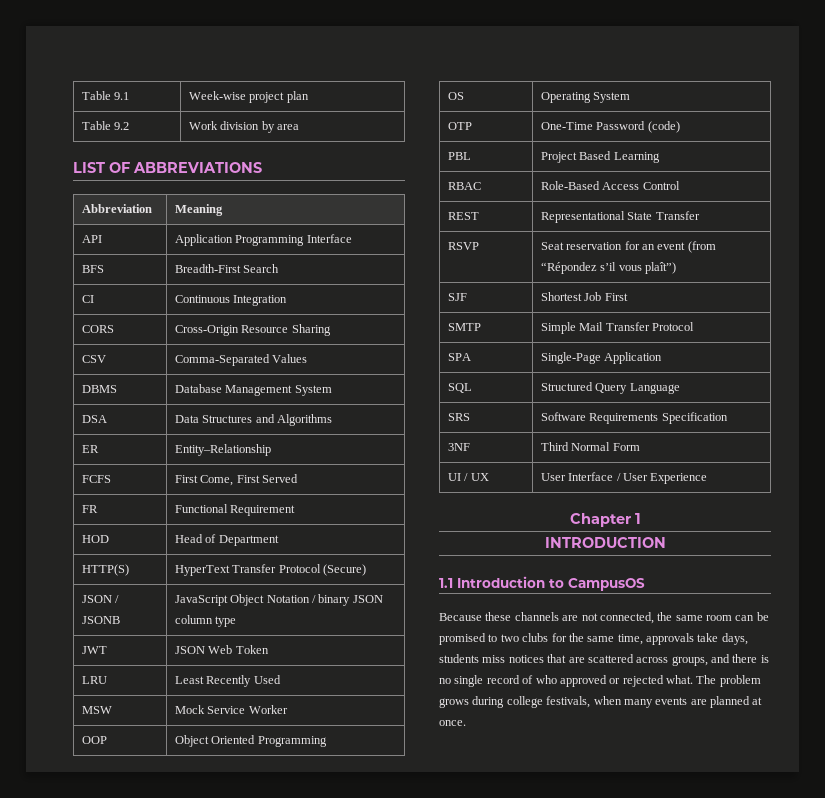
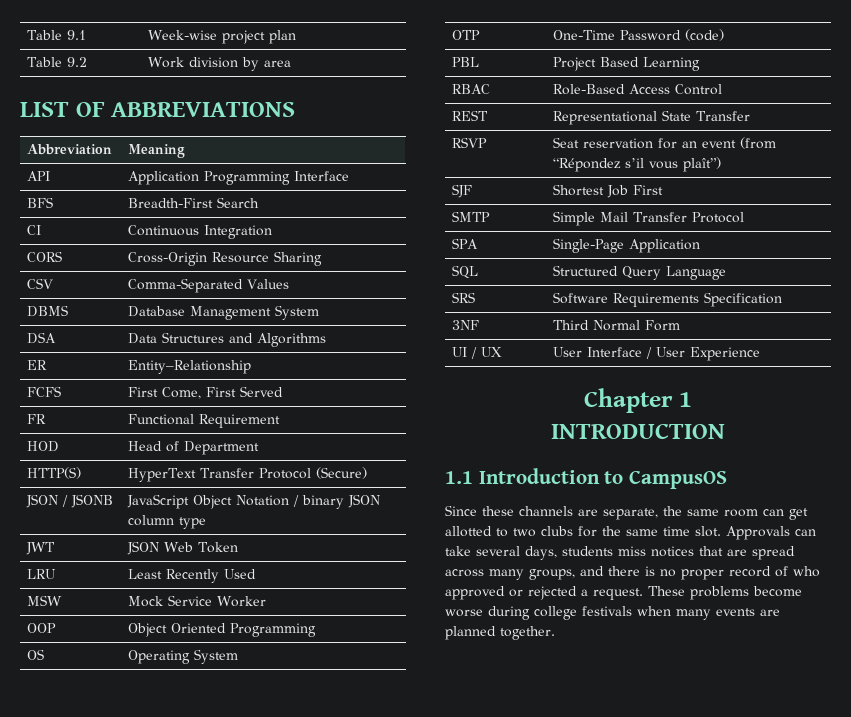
[439,613,482,621] Because -> [445,505,477,516] Since
[581,612,654,624] not connected, -> [603,508,658,520] separate,
[756,612,769,621] [439,633,486,645] be promised -> [789,508,808,520] [445,526,492,537] get allotted
[617,633,719,645] time, approvals take -> [663,526,816,540] [445,546,520,556] time slot. Approvals can take several
[587,654,669,663] scattered across -> [752,546,795,560] [445,569,524,580] spread across many
[454,675,484,687] single -> [681,569,724,580] proper
[666,675,761,687] [439,698,469,708] what. The problem grows -> [581,586,802,600] [445,609,483,617] a request. These problems become worse
[546,696,591,708] festivals, -> [582,606,632,616] festivals
[752,697,763,705] [439,720,466,726] at once. -> [500,626,555,640] together.

